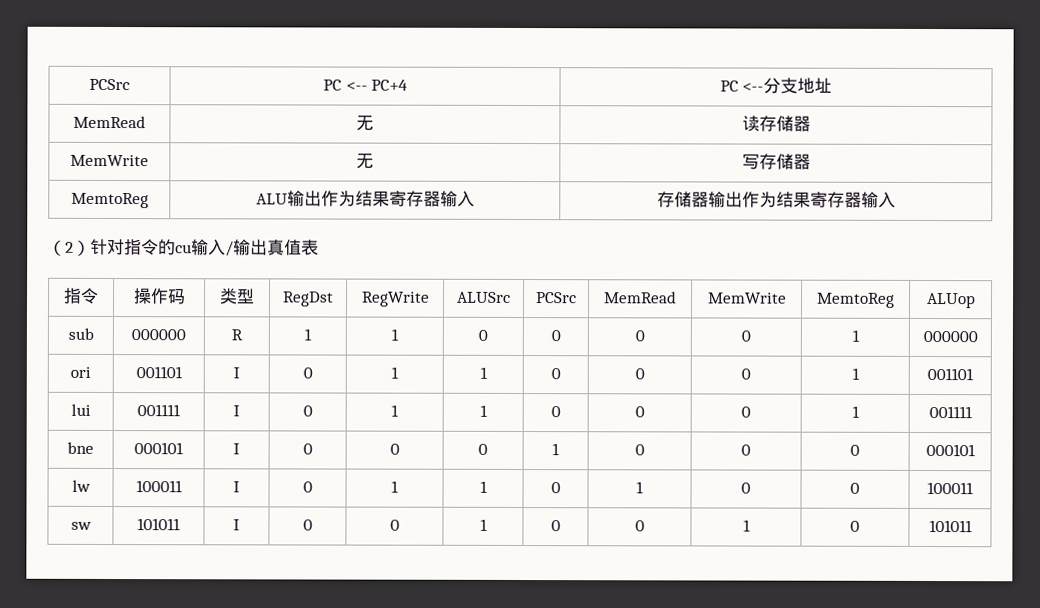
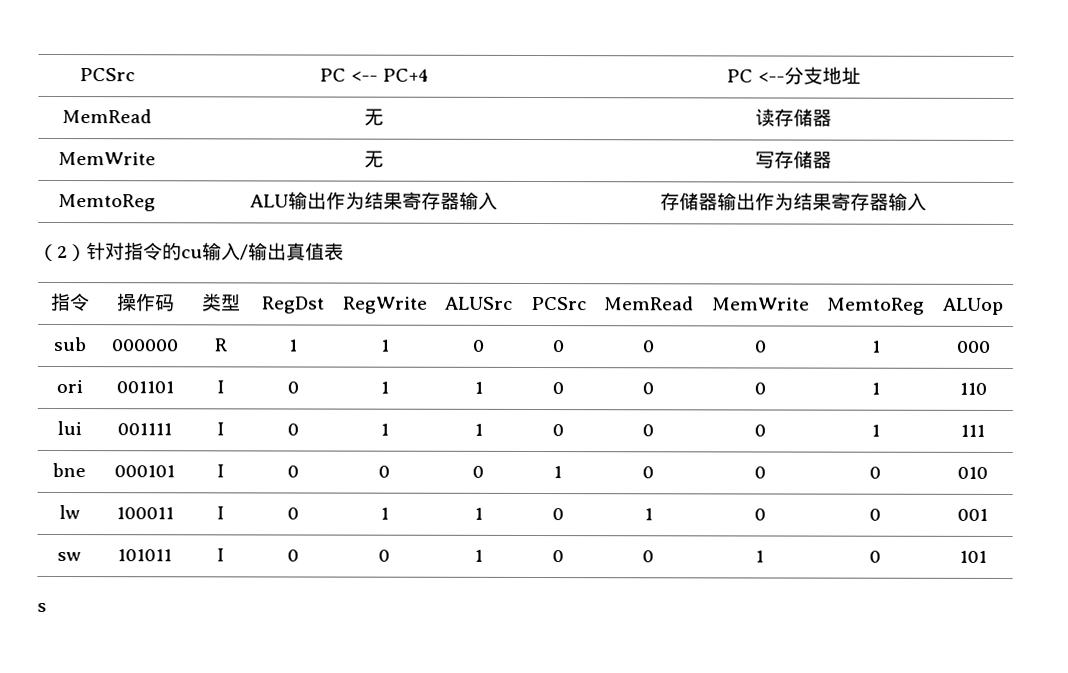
[922,330,978,343] 000000 -> [955,340,990,353] 000
[927,367,974,381] 001101 -> [958,382,987,395] 110
[928,405,973,419] 001111 -> [960,424,985,437] 111
[925,443,976,457] 000101 -> [957,466,988,479] 010
[927,481,974,495] 100011 -> [957,508,988,521] 001
[928,519,973,533] 101011 -> [958,550,987,563] [37,602,47,612] 101 // s

